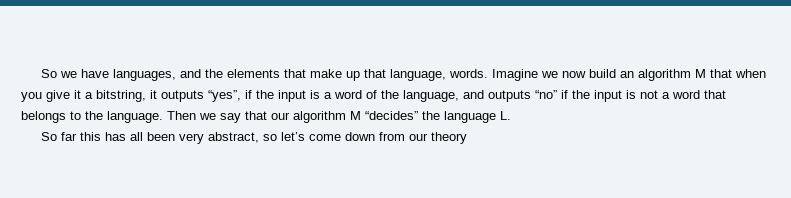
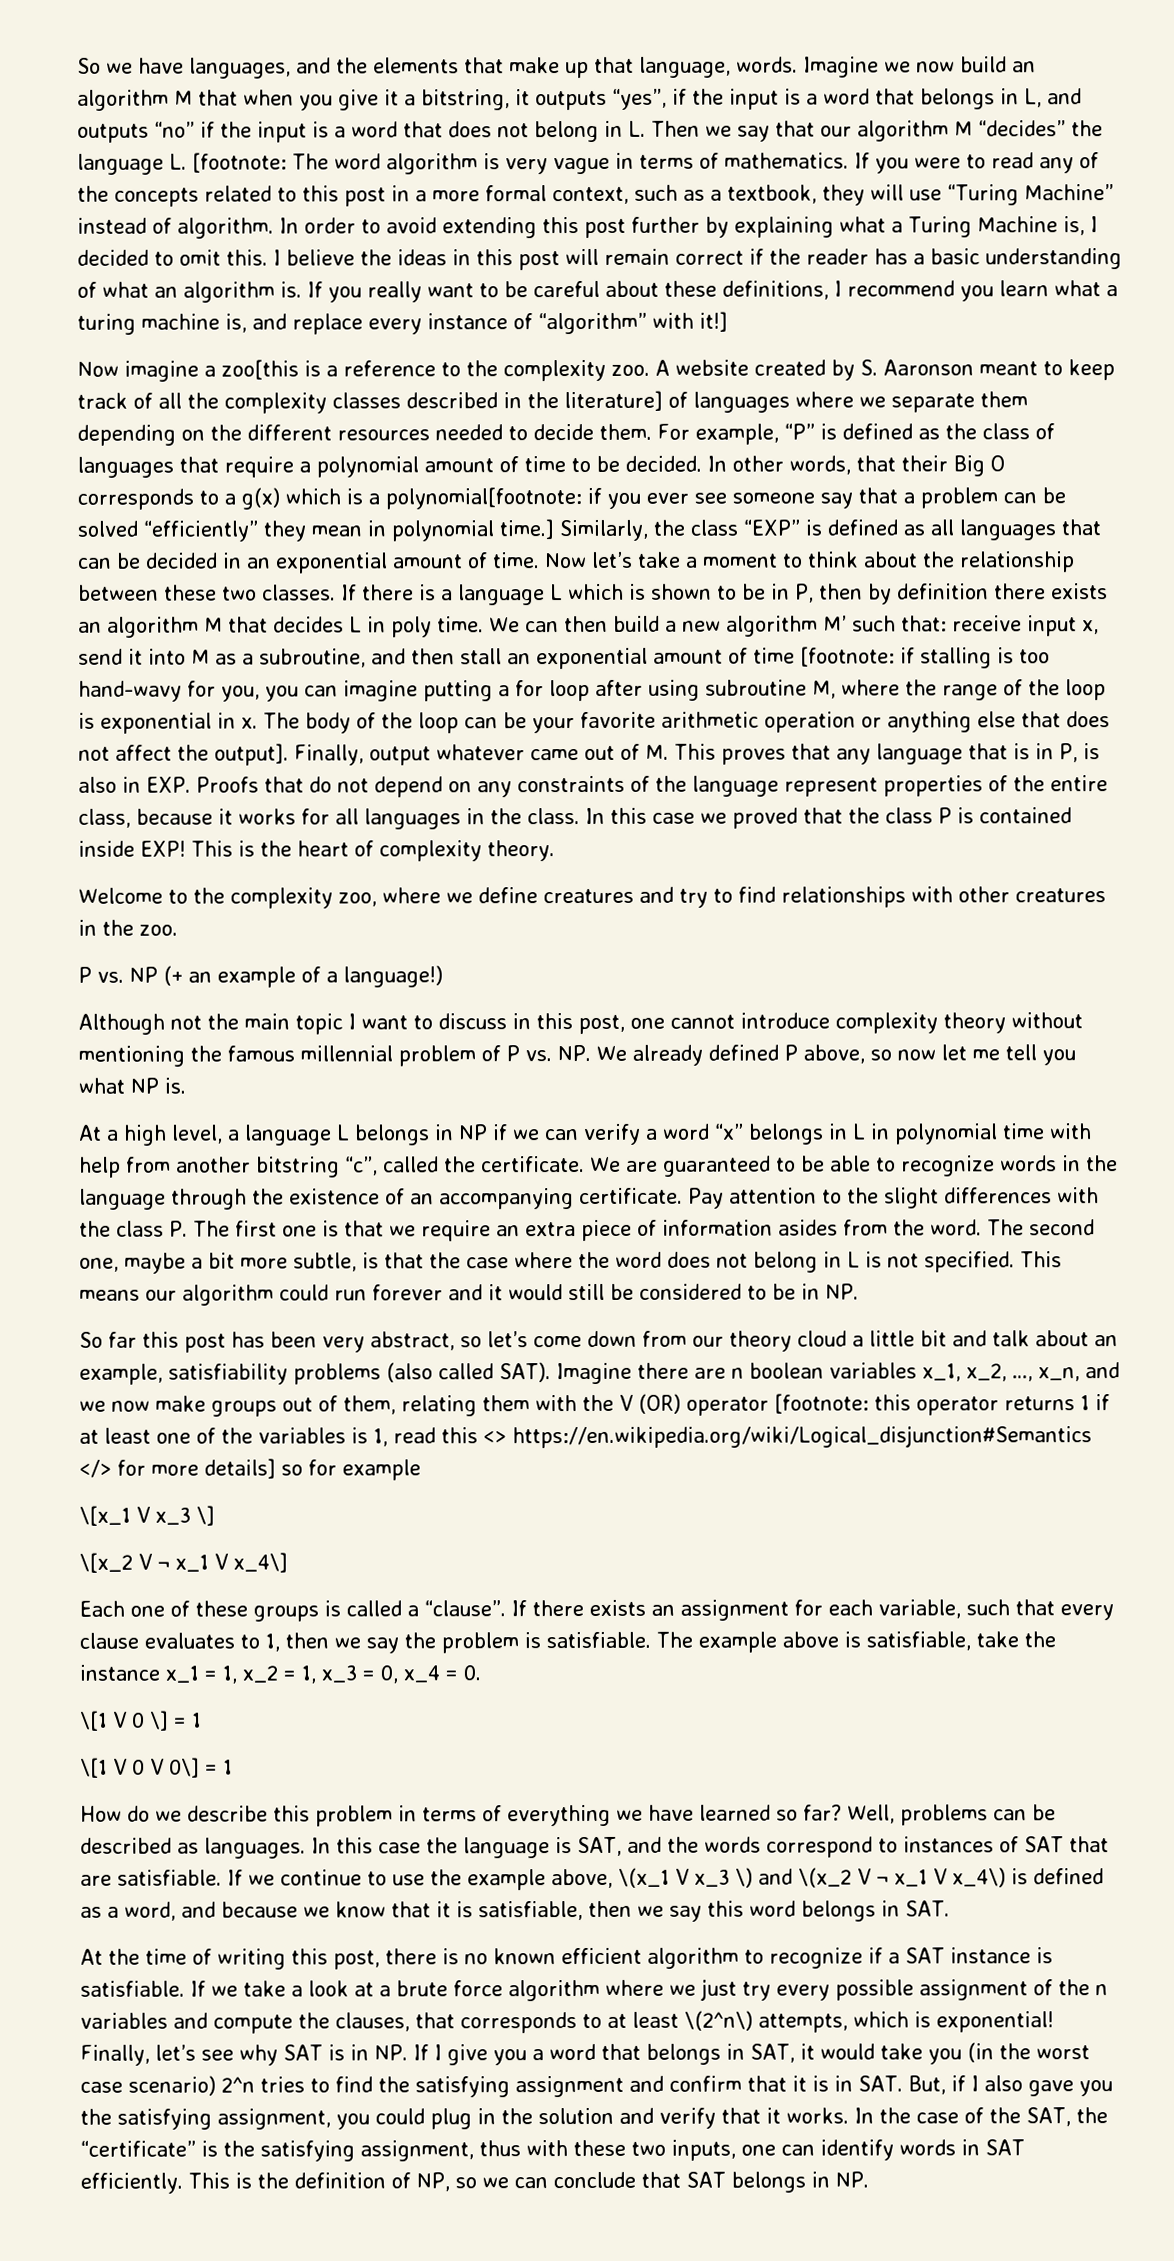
[366,90,459,102] of the language, -> [874,88,1042,110] that belongs in L,
[640,90,726,99] [21,111,163,123] not a word that belongs to the language. -> [334,120,646,143] a word that does not belong in L.
(511, 115) none -> [192,152,1099,175] [77,184,1114,207] [77,216,1098,239] [77,248,1122,271] [77,280,1118,303] [77,311,728,335] [77,359,1115,382] [77,390,1028,414] [77,423,1055,446] [77,455,1005,478] [77,487,1066,510] [77,519,1101,542] [77,551,1075,574] [78,583,1108,606] [78,615,1099,638] [78,646,1050,670] [78,679,1106,702] [78,711,1110,734] [78,743,1100,766] [78,775,1108,798] [78,807,1072,830] [78,840,555,862] [78,886,1106,909] [78,919,178,936] [78,965,443,988] [78,1012,1083,1035] [78,1044,1076,1067] [78,1077,186,1094] [78,1123,1092,1146] [79,1155,1118,1178] [79,1187,1099,1210] [79,1219,1095,1242] [79,1251,1062,1274] [79,1283,859,1306] [footnote: The word algorithm is very vague in terms of mathematics. If you were to read any of the concepts related to this post in a more formal context, such as a textbook, they will use “Turing Machine” instead of algorithm. In order to avoid extending this post further by explaining what a Turing Machine is, I decided to omit this. I believe the ideas in this post will remain correct if the reader has a basic understanding of what an algorithm is. If you really want to be careful about these definitions, I recommend you learn what a turing machine is, and replace every instance of “algorithm” with it!] // Now imagine a zoo[this is a reference to the complexity zoo. A website created by S. Aaronson meant to keep track of all the complexity classes described in the literature] of languages where we separate them depending on the different resources needed to decide them. For example, “P” is defined as the class of languages that require a polynomial amount of time to be decided. In other words, that their Big O corresponds to a g(x) which is a polynomial[footnote: if you ever see someone say that a problem can be solved “efficiently” they mean in polynomial time.] Similarly, the class “EXP” is defined as all languages that can be decided in an exponential amount of time. Now let’s take a moment to think about the relationship between these two classes. If there is a language L which is shown to be in P, then by definition there exists an algorithm M that decides L in poly time. We can then build a new algorithm M’ such that: receive input x, send it into M as a subroutine, and then stall an exponential amount of time [footnote: if stalling is too hand-wavy for you, you can imagine putting a for loop after using subroutine M, where the range of the loop is exponential in x. The body of the loop can be your favorite arithmetic operation or anything else that does not affect the output]. Finally, output whatever came out of M. This proves that any language that is in P, is also in EXP. Proofs that do not depend on any constraints of the language represent properties of the entire class, because it works for all languages in the class. In this case we proved that the class P is contained inside EXP! This is the heart of complexity theory. // Welcome to the complexity zoo, where we define creatures and try to find relationships with other creatures in the zoo. // P vs. NP (+ an example of a language!) // Although not the main topic I want to discuss in this post, one cannot introduce complexity theory without mentioning the famous millennial problem of P vs. NP. We already defined P above, so now let me tell you what NP is. // At a high level, a language L belongs in NP if we can verify a word “x” belongs in L in polynomial time with help from another bitstring “c”, called the certificate. We are guaranteed to be able to recognize words in the language through the existence of an accompanying certificate. Pay attention to the slight differences with the class P. The first one is that we require an extra piece of information asides from the word. The second one, maybe a bit more subtle, is that the case where the word does not belong in L is not specified. This means our algorithm could run forever and it would still be considered to be in NP.
[105,132,144,141] has all -> [184,1331,265,1353] post has
(468, 138) none -> [797,1330,1118,1347] [79,1362,1120,1385] [79,1393,1110,1417] [79,1425,1092,1449] [79,1458,421,1481] [79,1505,215,1526] [79,1552,288,1573] [79,1599,1114,1622] [79,1631,1056,1654] [79,1664,481,1684] [80,1710,202,1731] [80,1757,233,1778] [80,1804,1056,1827] [80,1836,1109,1859] [80,1867,1104,1891] [80,1900,950,1922] [80,1947,1053,1970] [80,1978,1108,2002] [80,2010,1054,2034] [80,2042,1090,2066] [80,2075,1113,2098] [80,2107,1108,2130] [80,2139,1025,2162] [80,2171,869,2194] cloud a little bit and talk about an example, satisfiability problems (also called SAT). Imagine there are n boolean variables x_1, x_2, …, x_n, and we now make groups out of them, relating them with the V (OR) operator [footnote: this operator returns 1 if at least one of the variables is 1, read this <> https://en.wikipedia.org/wiki/Logical_disjunction#Semantics </> for more details] so for example // \[x_1 V x_3 \] // \[x_2 V ¬ x_1 V x_4\] // Each one of these groups is called a “clause”. If there exists an assignment for each variable, such that every clause evaluates to 1, then we say the problem is satisfiable. The example above is satisfiable, take the instance x_1 = 1, x_2 = 1, x_3 = 0, x_4 = 0. // \[1 V 0 \] = 1 // \[1 V 0 V 0\] = 1 // How do we describe this problem in terms of everything we have learned so far? Well, problems can be described as languages. In this case the language is SAT, and the words correspond to instances of SAT that are satisfiable. If we continue to use the example above, \(x_1 V x_3 \) and \(x_2 V ¬ x_1 V x_4\) is defined as a word, and because we know that it is satisfiable, then we say this word belongs in SAT. // At the time of writing this post, there is no known efficient algorithm to recognize if a SAT instance is satisfiable. If we take a look at a brute force algorithm where we just try every possible assignment of the n variables and compute the clauses, that corresponds to at least \(2^n\) attempts, which is exponential! Finally, let’s see why SAT is in NP. If I give you a word that belongs in SAT, it would take you (in the worst case scenario) 2^n tries to find the satisfying assignment and confirm that it is in SAT. But, if I also gave you the satisfying assignment, you could plug in the solution and verify that it works. In the case of the SAT, the “certificate” is the satisfying assignment, thus with these two inputs, one can identify words in SAT efficiently. This is the definition of NP, so we can conclude that SAT belongs in NP.

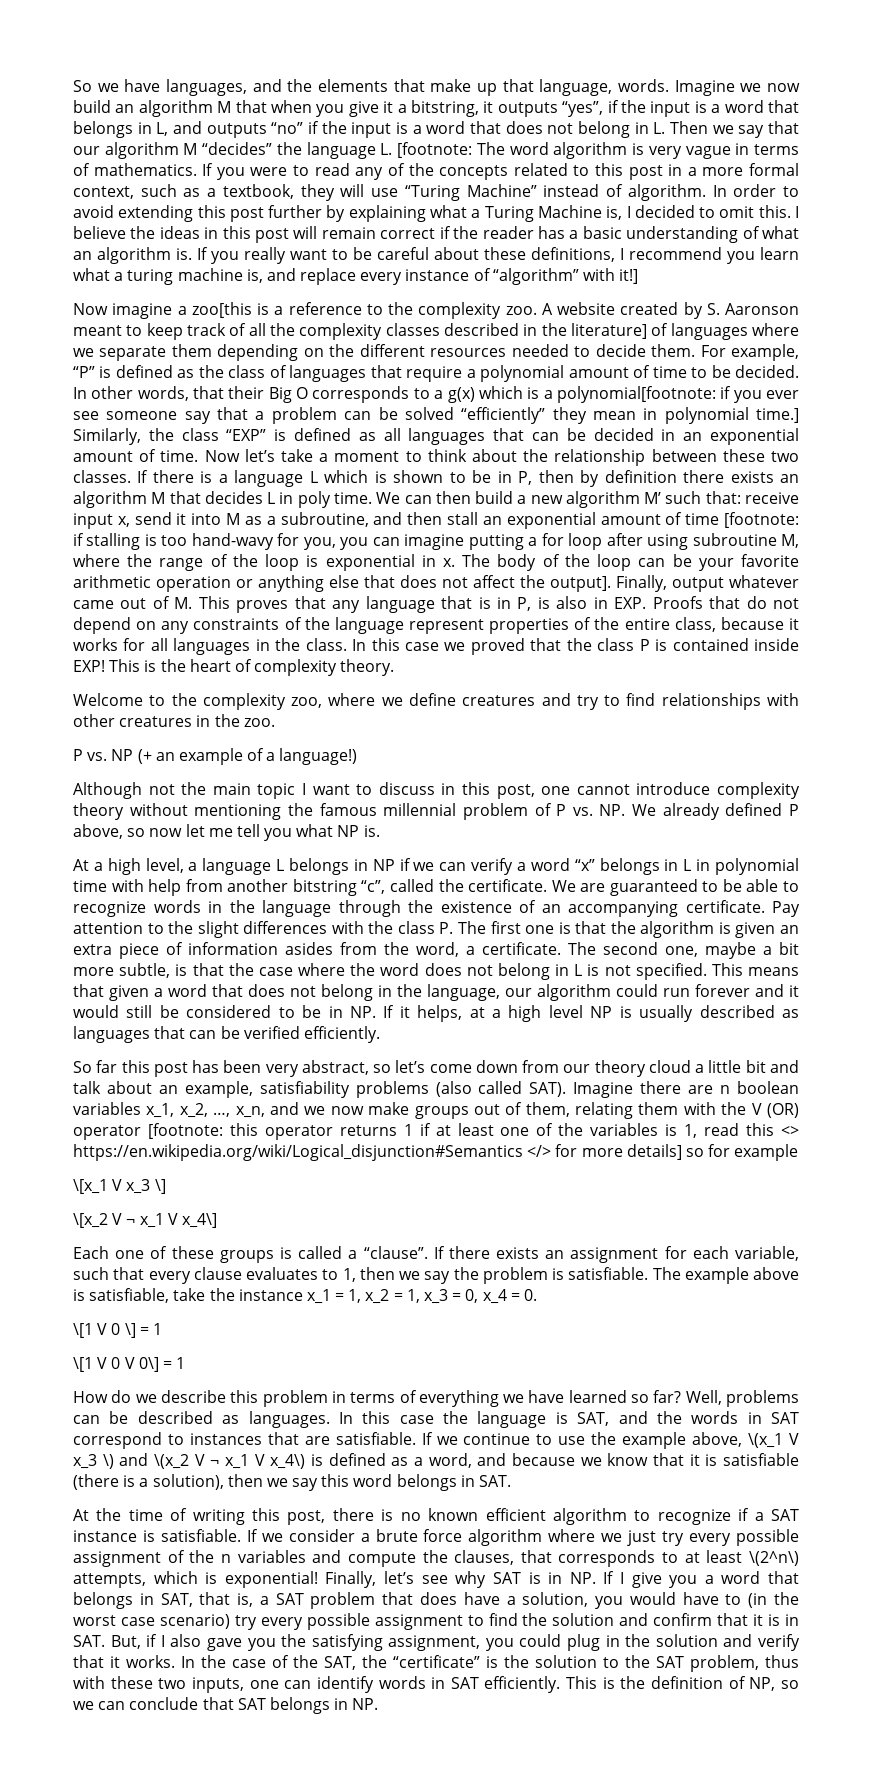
[388,1220,491,1242] we require -> [610,921,776,938] the algorithm is given
[929,1219,982,1236] word. -> [416,942,561,957] word, a certificate.
(140, 1295) none -> [73,984,500,1001] that given a word that does not belong in the language,
(859, 1291) none -> [383,1005,799,1022] [73,1026,380,1043] If it helps, at a high level NP is usually described as languages that can be verified efficiently.
(761, 1844) none -> [747,1412,800,1424] in SAT
[998,1836,1064,1853] of SAT -> (262, 1439) none
[478,1901,583,1921] satisfiable, -> [722,1453,799,1466] [73,1474,224,1490] satisfiable (there is a solution),
[243,1980,374,1997] take a look at -> [288,1529,355,1542] consider
[799,2043,962,2065] it would take you -> [199,1592,742,1609] that is, a SAT problem that does have a solution, you would have to
[221,2076,305,2093] 2^n tries -> [234,1613,463,1630] try every possible assignment
[415,2075,624,2098] satisfying assignment -> [552,1613,615,1626] solution
[260,2140,474,2162] satisfying assignment, -> [535,1655,759,1672] solution to the SAT problem,

